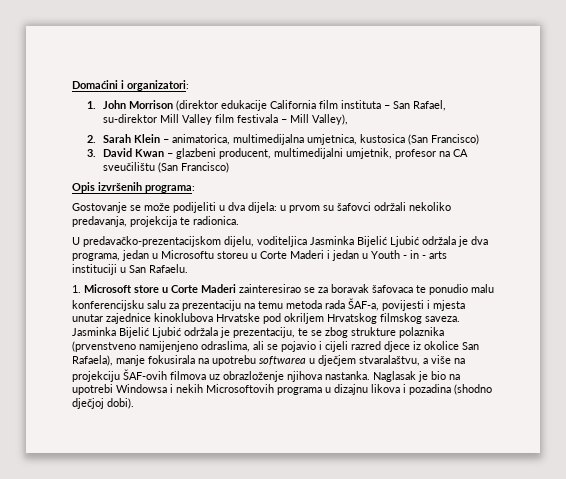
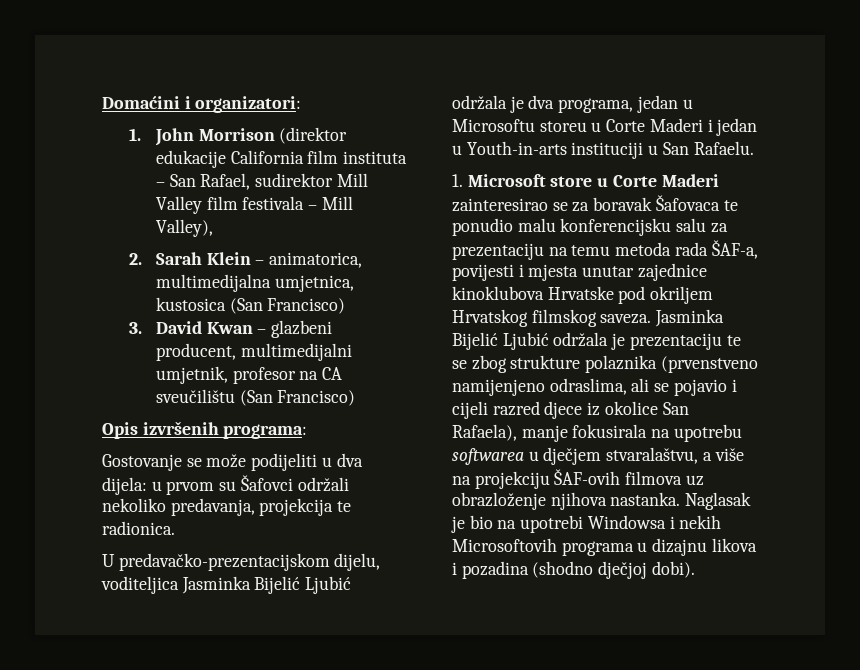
[102,114,157,123] su-direktor -> [254,173,333,187] sudirektor
[337,202,371,211] šafovci -> [240,475,293,491] Šafovci
[371,250,447,259] Youth - in - arts -> [466,141,567,155] Youth-in-arts
[372,285,413,293] šafovaca -> [655,195,720,211] Šafovaca
[233,327,295,338] prezentaciju, -> [629,333,722,350] prezentaciju

